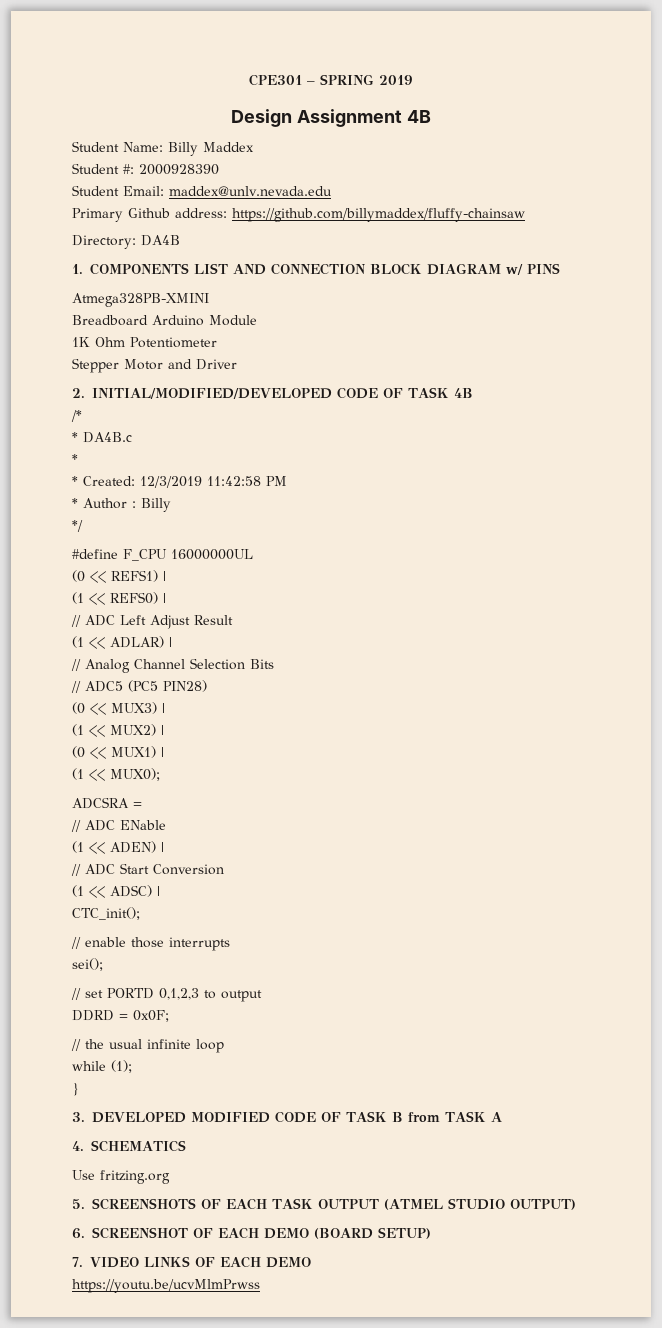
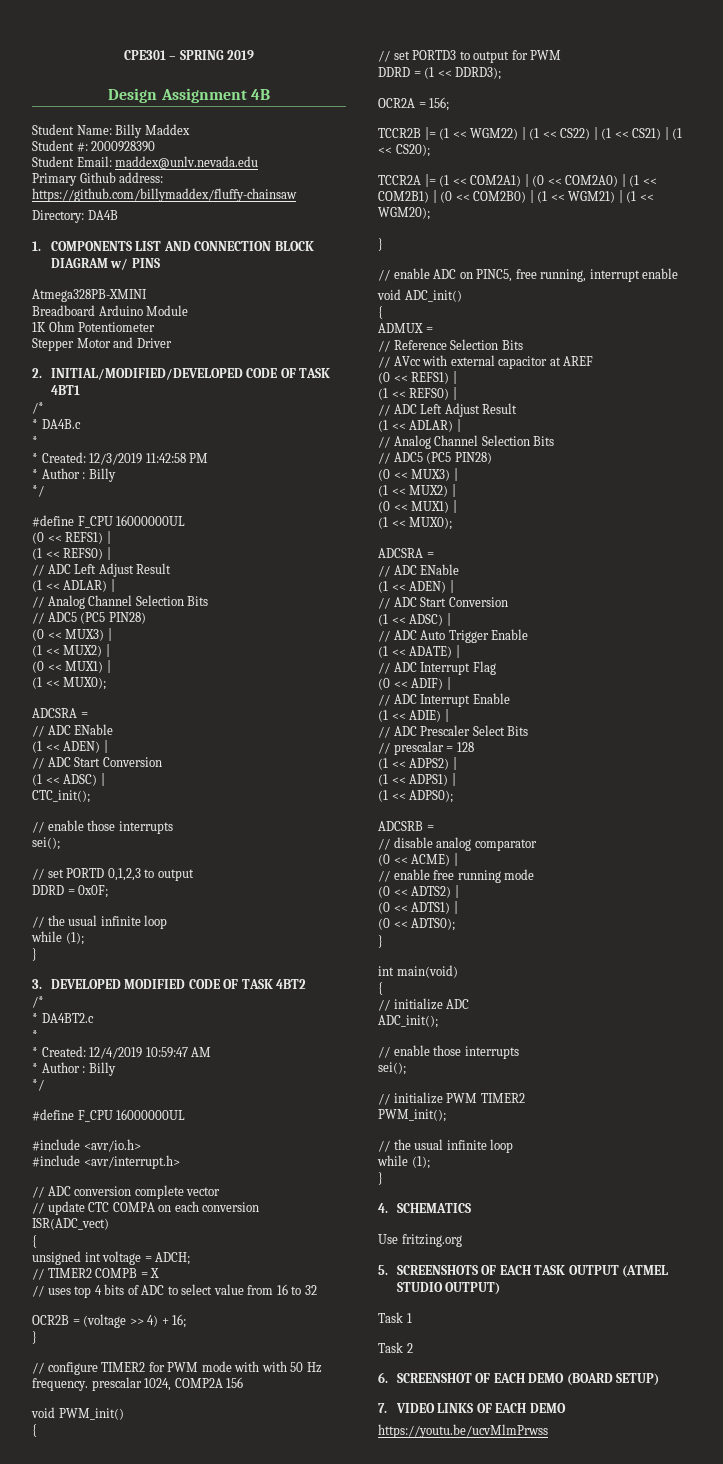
[454,388,473,398] 4B -> [50,385,80,395] 4BT1
[392,1111,502,1122] B from TASK A -> [276,979,307,989] [32,996,44,1008] [32,1013,94,1023] [32,1030,38,1040] [32,1046,212,1059] [32,1062,116,1076] [32,1079,44,1091] [32,1109,186,1122] [32,1139,141,1152] [32,1155,180,1169] [32,1185,221,1199] [32,1201,260,1215] [32,1218,109,1230] [32,1235,37,1248] [32,1251,191,1265] [32,1268,160,1280] [32,1284,317,1298] [32,1314,187,1328] [32,1331,37,1344] [32,1361,322,1375] [32,1377,244,1391] [31,1407,124,1420] [32,1424,37,1437] [378,50,562,63] [378,67,502,80] [378,97,450,111] [378,127,683,140] [378,144,430,157] [378,174,657,187] [378,190,654,203] [378,207,430,220] [378,238,383,251] [378,268,679,282] [377,289,462,302] [378,306,383,319] [378,323,433,333] [378,339,523,352] [378,355,594,369] [378,371,457,384] [378,387,457,400] [378,403,518,417] [378,419,461,432] [378,435,555,449] [378,452,492,464] [378,468,458,481] [378,484,456,497] [378,500,457,513] [378,517,453,530] [378,548,434,558] [378,564,460,577] [378,580,454,593] [378,597,508,609] [378,613,451,626] [378,629,529,643] [378,645,460,658] [378,661,496,675] [378,677,451,690] [378,693,510,707] [378,709,449,722] [378,725,529,738] [378,741,474,755] [378,757,457,770] [378,773,456,786] [378,790,454,803] [378,821,434,831] [378,837,537,851] [378,853,458,866] [378,869,535,883] [378,885,459,898] [378,901,458,914] [378,918,456,931] [378,935,383,948] [378,965,458,978] [378,982,383,995] [378,998,470,1011] [378,1015,438,1028] [378,1045,519,1059] [378,1062,406,1075] [378,1092,525,1105] [378,1109,446,1122] [378,1139,514,1153] [377,1155,430,1169] [378,1172,383,1185] 4BT2 // /* // * DA4BT2.c // * // * Created: 12/4/2019 10:59:47 AM // * Author : Billy // */ // #define F_CPU 16000000UL // #include <avr/io.h> // #include <avr/interrupt.h> // // ADC conversion complete vector // // update CTC COMPA on each conversion // ISR(ADC_vect) // { // unsigned int voltage = ADCH; // // TIMER2 COMPB = X // // uses top 4 bits of ADC to select value from 16 to 32 // OCR2B = (voltage >> 4) + 16; // } // // configure TIMER2 for PWM mode with with 50 Hz frequency. prescalar 1024, COMP2A 156 // void PWM_init() // { // // set PORTD3 to output for PWM // DDRD = (1 << DDRD3); // OCR2A = 156; // TCCR2B |= (1 << WGM22) | (1 << CS22) | (1 << CS21) | (1 << CS20); // TCCR2A |= (1 << COM2A1) | (0 << COM2A0) | (1 << COM2B1) | (0 << COM2B0) | (1 << WGM21) | (1 << WGM20); // } // // enable ADC on PINC5, free running, interrupt enable // void ADC_init() // { // ADMUX = // // Reference Selection Bits // // AVcc with external capacitor at AREF // (0 << REFS1) | // (1 << REFS0) | // // ADC Left Adjust Result // (1 << ADLAR) | // // Analog Channel Selection Bits // // ADC5 (PC5 PIN28) // (0 << MUX3) | // (1 << MUX2) | // (0 << MUX1) | // (1 << MUX0); // ADCSRA = // // ADC ENable // (1 << ADEN) | // // ADC Start Conversion // (1 << ADSC) | // // ADC Auto Trigger Enable // (1 << ADATE) | // // ADC Interrupt Flag // (0 << ADIF) | // // ADC Interrupt Enable // (1 << ADIE) | // // ADC Prescaler Select Bits // // prescalar = 128 // (1 << ADPS2) | // (1 << ADPS1) | // (1 << ADPS0); // ADCSRB = // // disable analog comparator // (0 << ACME) | // // enable free running mode // (0 << ADTS2) | // (0 << ADTS1) | // (0 << ADTS0); // } // int main(void) // { // // initialize ADC // ADC_init(); // // enable those interrupts // sei(); // // initialize PWM TIMER2 // PWM_init(); // // the usual infinite loop // while (1); // }
(576, 1204) none -> [378,1312,412,1323] [378,1342,413,1353] // Task 1 // Task 2

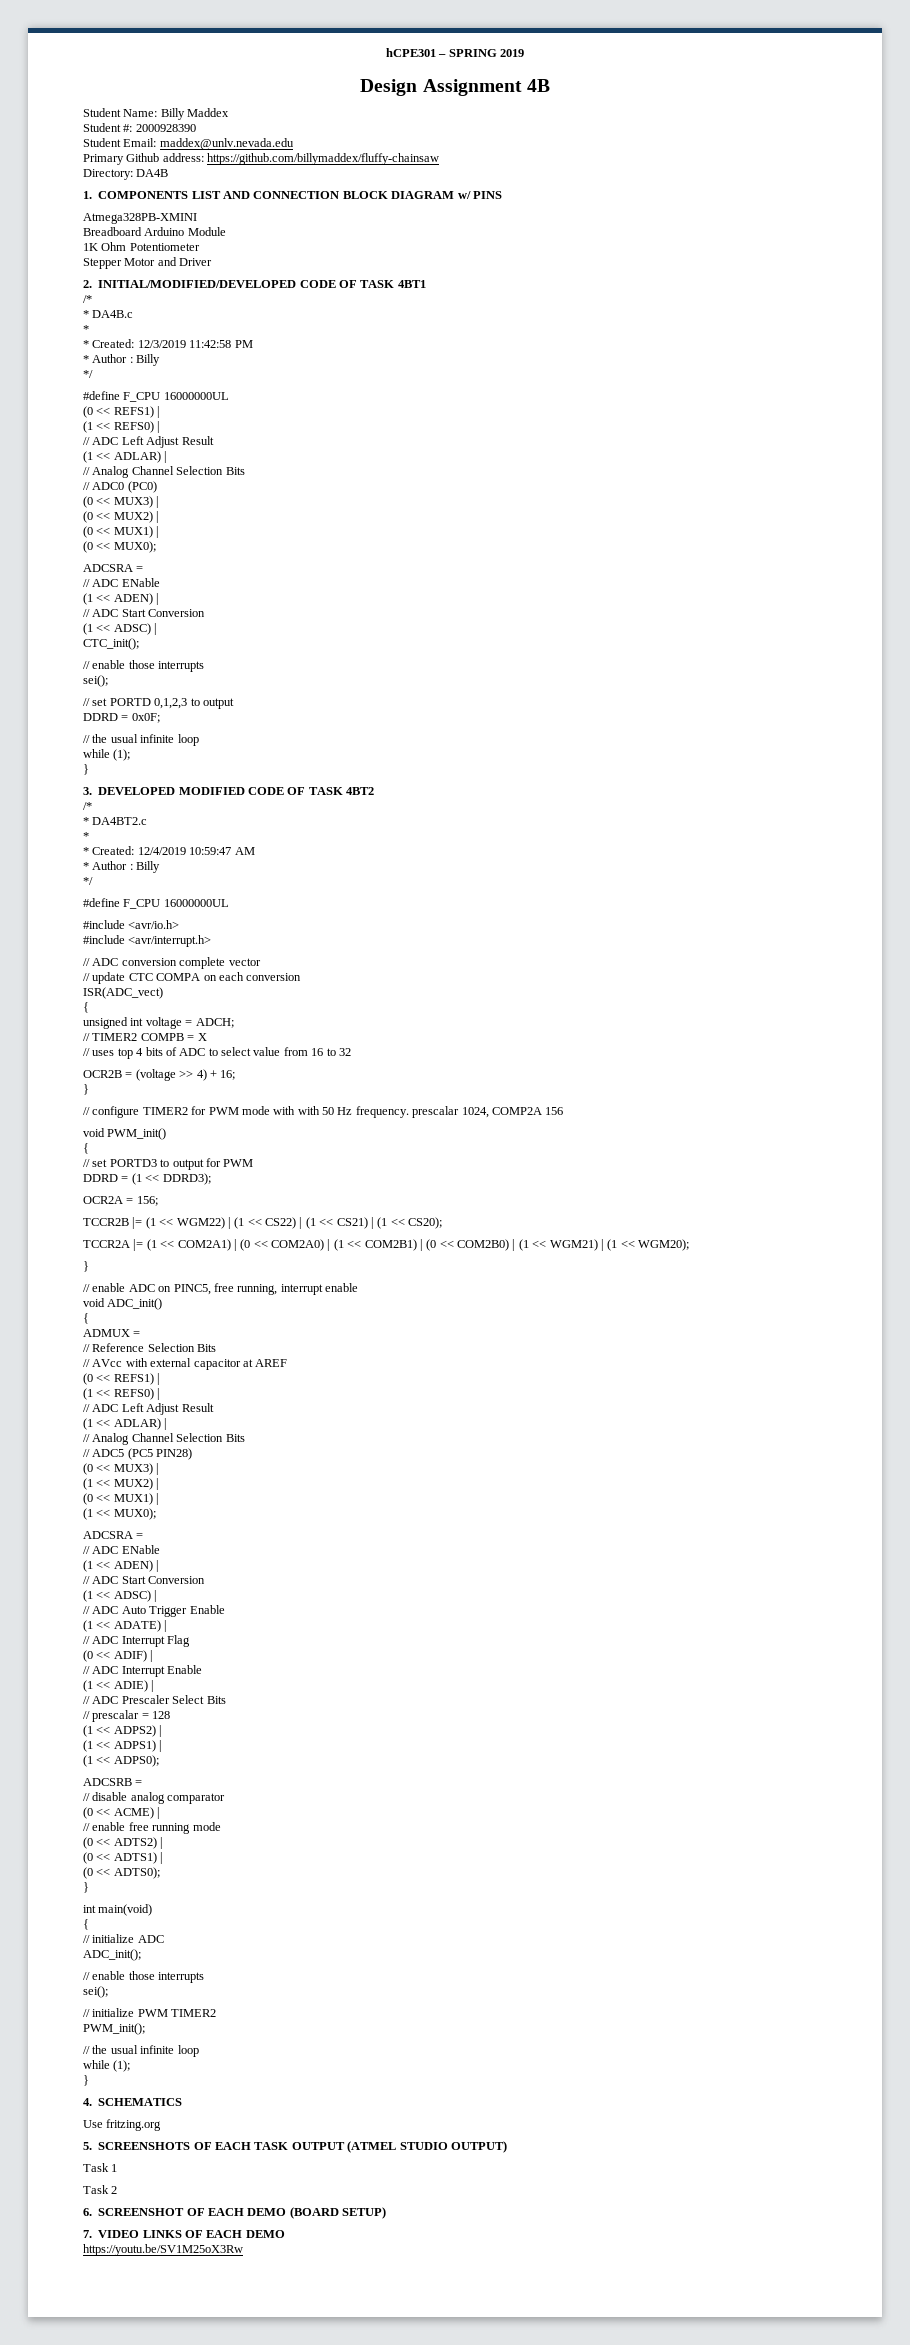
[123,50,166,60] CPE301 -> [385,48,436,57] hCPE301
[47,612,146,624] [32,628,112,641] [32,644,110,657] [32,660,111,673] [32,677,42,689] ADC5 (PC5 PIN28) // (0 << MUX3) | // (1 << MUX2) | // (0 << MUX1) | // (1 -> [92,481,157,493] [83,496,160,508] [83,511,160,523] [83,526,160,538] [83,541,93,553] ADC0 (PC0) // (0 << MUX3) | // (0 << MUX2) | // (0 << MUX1) | // (0
[378,1424,548,1438] https://youtu.be/ucvMlmPrwss -> [83,2244,243,2256] https://youtu.be/SV1M25oX3Rw

